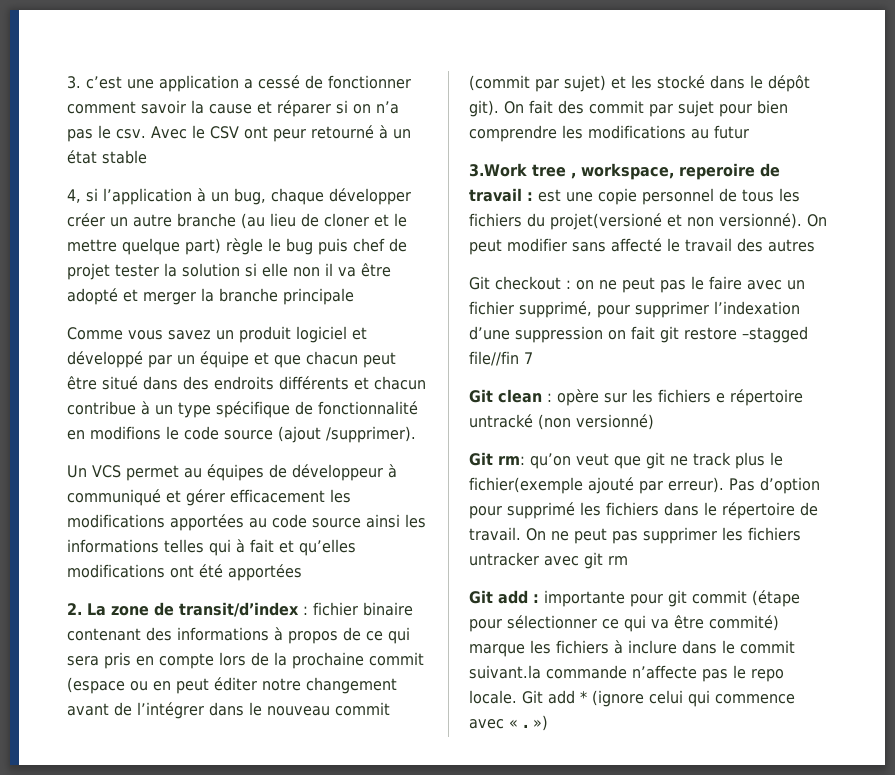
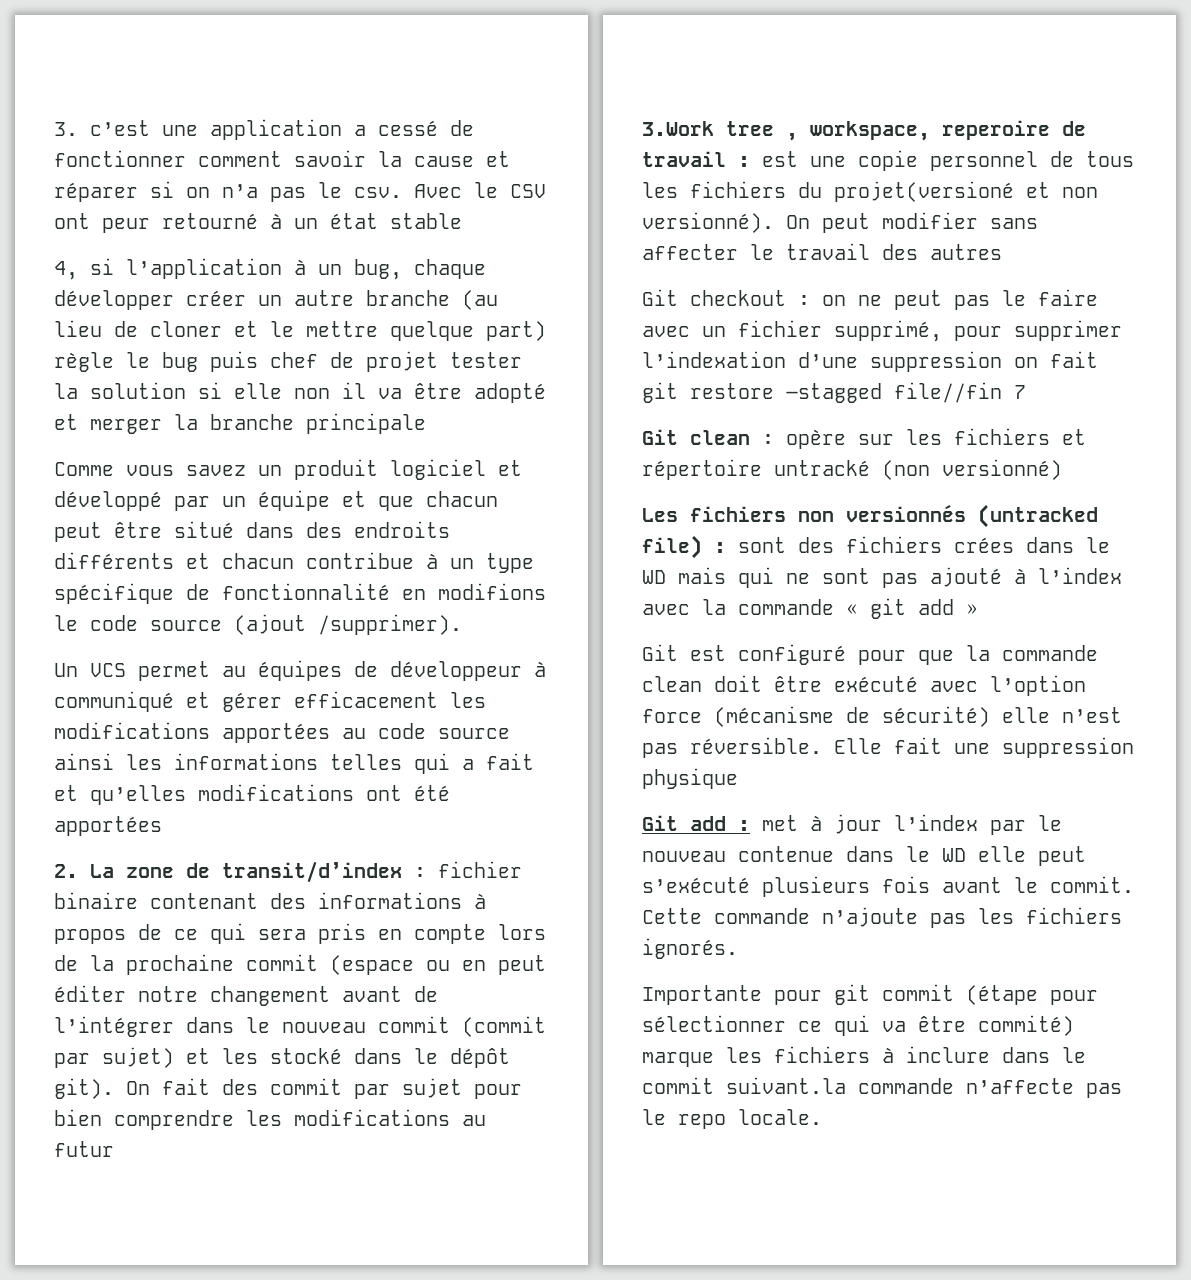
[236,539,245,553] à -> [462,759,474,770] a
[611,238,662,252] affecté -> [642,244,738,260] affecter
[716,393,725,403] e -> [1062,429,1086,445] et
[469,452,783,469] [469,477,820,494] [469,502,818,519] [469,527,801,544] [469,552,628,569] [469,590,625,607] Git rm: qu’on veut que git ne track plus le fichier(exemple ajouté par erreur). Pas d’option pour supprimé les fichiers dans le répertoire de travail. On ne peut pas supprimer les fichiers untracker avec git rm // Git add : importante -> [642,504,1098,528] [642,535,1110,559] [642,567,1122,588] [642,598,978,619] [642,644,1098,665] [642,675,1086,696] [642,706,1122,727] [642,737,1134,758] [642,768,738,789] [642,814,1062,835] [642,846,1086,866] [642,876,1134,897] [642,907,1122,928] [642,938,738,959] [642,985,762,1005] Les fichiers non versionnés (untracked file) : sont des fichiers crées dans le WD mais qui ne sont pas ajouté à l’index avec la commande « git add » // Git est configuré pour que la commande clean doit être exécuté avec l’option force (mécanisme de sécurité) elle n’est pas réversible. Elle fait une suppression physique // Git add : met à jour l’index par le nouveau contenue dans le WD elle peut s’exécuté plusieurs fois avant le commit. Cette commande n’ajoute pas les fichiers ignorés. // Importante
[522,690,795,707] [469,715,548,731] Git add * (ignore celui qui commence avec « . ») -> (822, 1117) none

